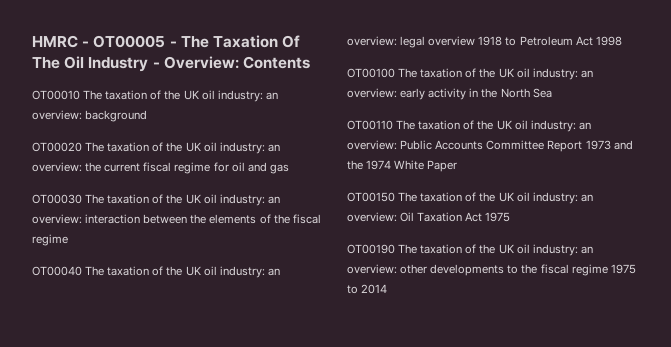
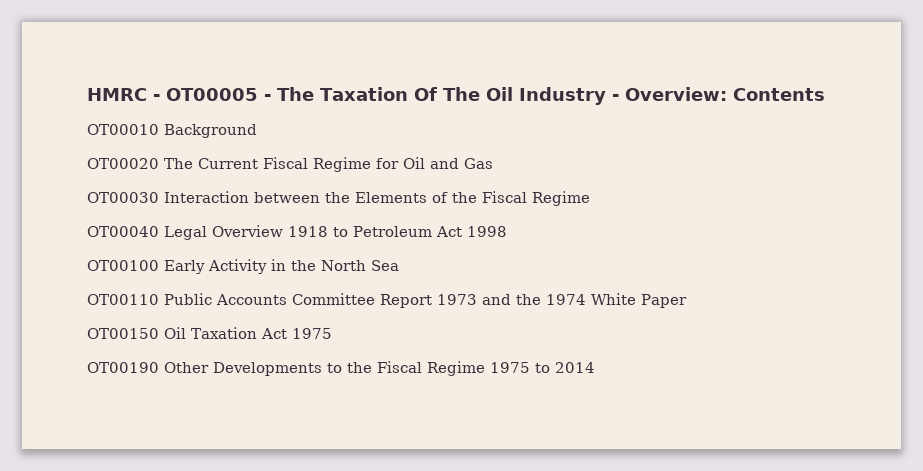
[83,90,278,102] [32,110,148,122] [32,142,280,154] [32,162,289,174] [32,194,280,206] [32,214,321,224] [32,234,68,246] [32,266,280,278] [347,36,476,48] The taxation of the UK oil industry: an overview: background // OT00020 The taxation of the UK oil industry: an overview: the current fiscal regime for oil and gas // OT00030 The taxation of the UK oil industry: an overview: interaction between the elements of the fiscal regime // OT00040 The taxation of the UK oil industry: an overview: legal overview -> [164,124,257,138] [87,157,493,172] [87,191,590,206] [87,225,283,240] Background // OT00020 The Current Fiscal Regime for Oil and Gas // OT00030 Interaction between the Elements of the Fiscal Regime // OT00040 Legal Overview
[398,68,593,80] [347,88,467,100] The taxation of the UK oil industry: an overview: early activity -> [164,259,267,274] Early Activity
[396,120,591,132] [347,140,397,150] The taxation of the UK oil industry: an overview: -> (159, 299) none
[398,192,593,204] [347,212,397,222] The taxation of the UK oil industry: an overview: -> (159, 333) none
[398,244,593,256] [347,264,608,276] The taxation of the UK oil industry: an overview: other developments to the fiscal regime -> [164,361,485,376] Other Developments to the Fiscal Regime

